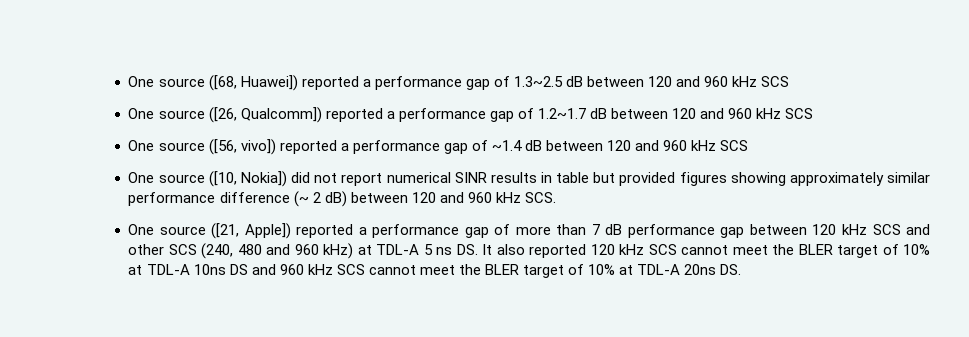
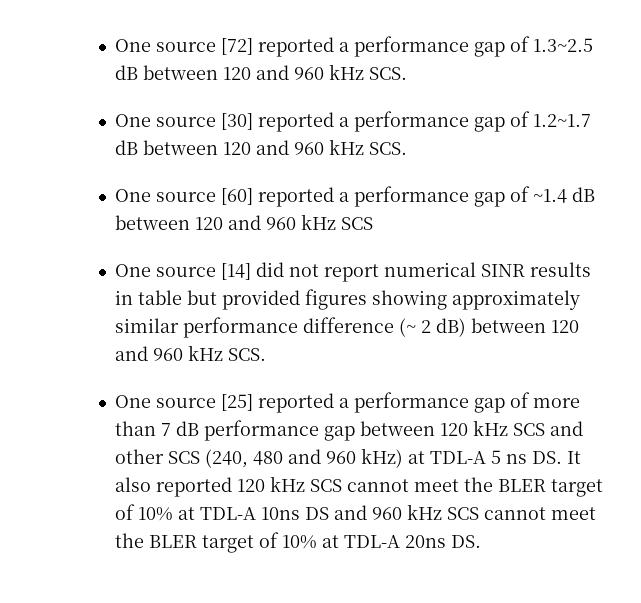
[128,75,298,91] One source ([68, Huawei]) -> [115,38,254,55] One source [72]
[761,76,790,87] [128,107,322,123] SCS // One source ([26, Qualcomm]) -> [369,67,408,80] [115,113,254,130] SCS. // One source [30]
[785,108,814,119] [128,139,276,155] SCS // One source ([56, vivo]) -> [369,142,408,155] [115,188,254,205] SCS. // One source [60]
[208,171,287,187] ([10, Nokia]) -> [221,263,252,280] [14]
[211,223,291,239] ([21, Apple]) -> [221,394,254,411] [25]

